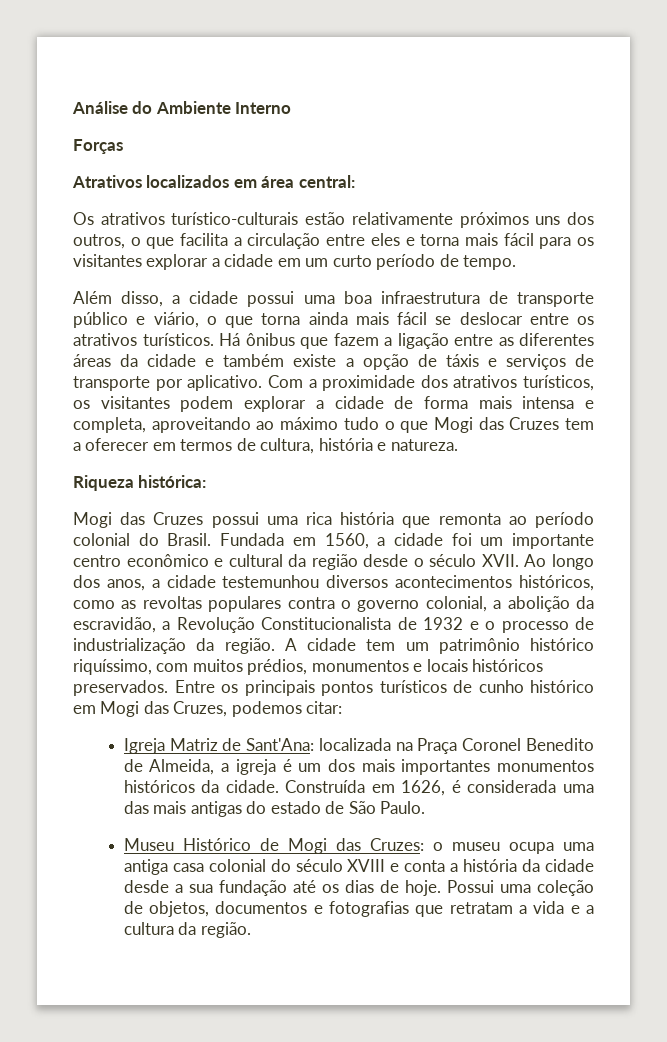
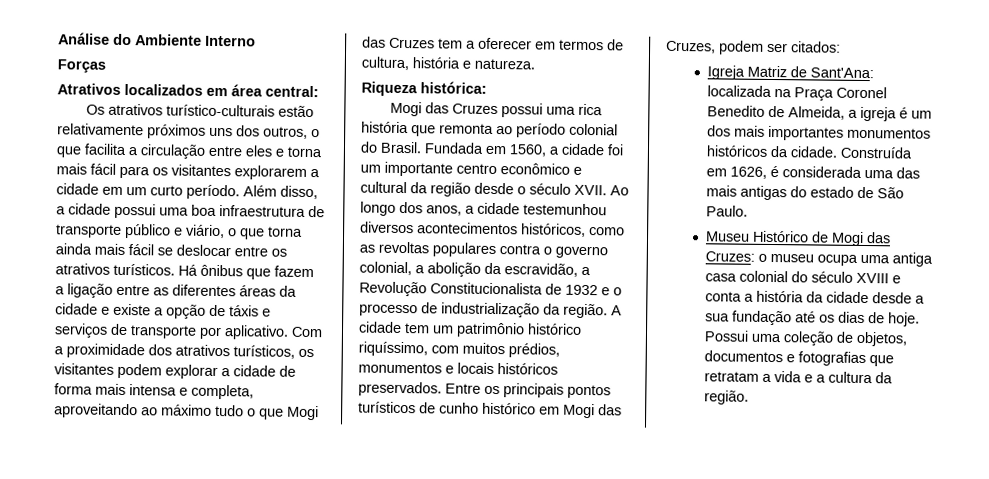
[146,254,209,270] explorar -> [234,165,307,180] explorarem
[376,254,517,270] período de tempo. // -> [186,184,240,200] período.
[223,354,285,367] também -> (110, 310) none
[231,701,343,717] podemos citar: -> [719,40,841,55] podem ser citados:

